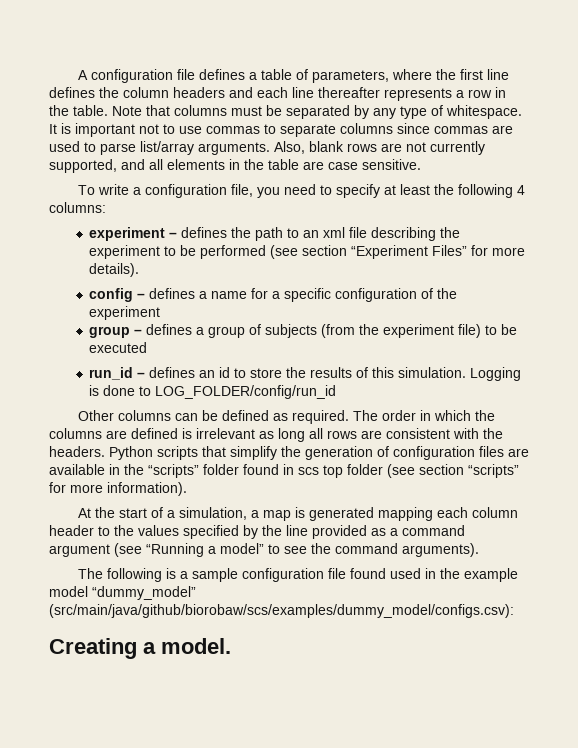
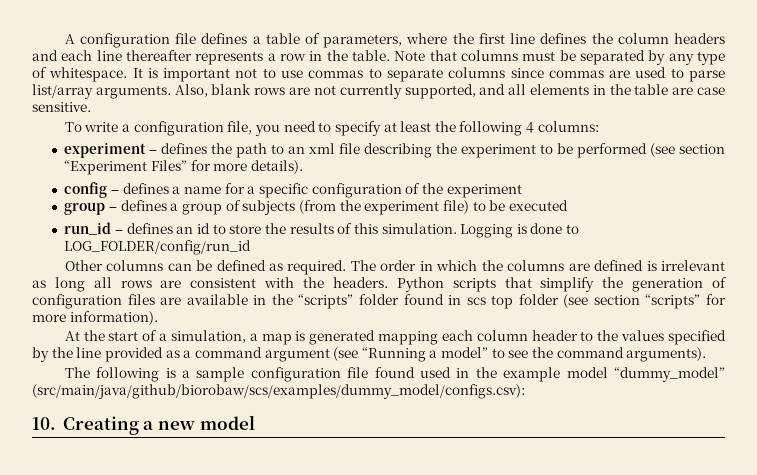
(514, 611) none -> [32,417,56,430] 10.
[161,638,231,654] model. -> [157,415,255,430] new model

